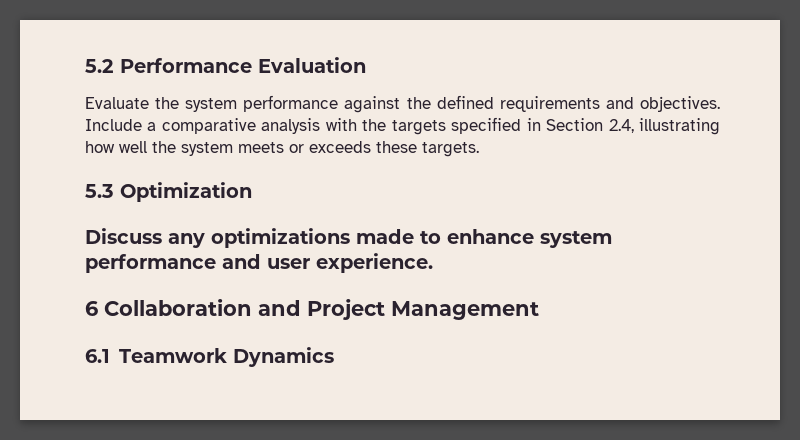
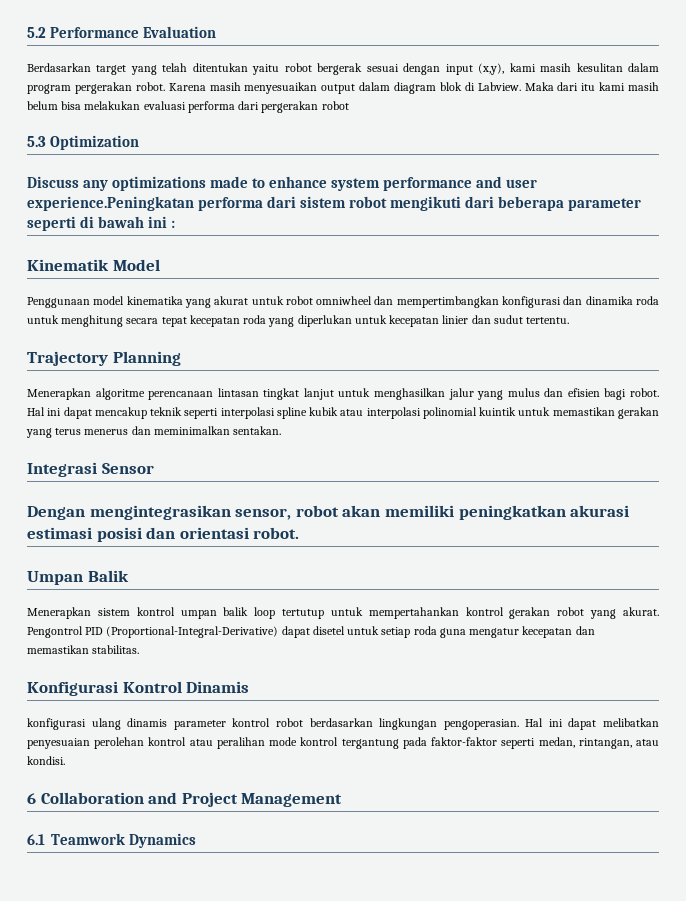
[85,95,720,113] [85,117,720,135] [85,141,479,157] Evaluate the system performance against the defined requirements and objectives. Include a comparative analysis with the targets specified in Section 2.4, illustrating how well the system meets or exceeds these targets. -> [27,63,659,75] [27,82,659,94] [27,101,349,113] Berdasarkan target yang telah ditentukan yaitu robot bergerak sesuai dengan input (x,y), kami masih kesulitan dalam program pergerakan robot. Karena masih menyesuaikan output dalam diagram blok di Labview. Maka dari itu kami masih belum bisa melakukan evaluasi performa dari pergerakan robot
[316,253,433,273] experience. -> [27,196,642,211] [27,216,176,231] [27,259,160,271] [27,296,659,308] [27,315,570,327] [27,351,181,366] [27,388,659,400] [27,407,659,419] [26,426,282,438] [27,462,154,477] [27,505,630,520] [27,527,300,542] [27,570,129,585] [27,607,659,619] [27,626,595,638] [27,645,140,654] [27,681,250,696] [27,718,660,730] [27,737,659,749] [27,756,65,765] experience.Peningkatan performa dari sistem robot mengikuti dari beberapa parameter seperti di bawah ini : // Kinematik Model // Penggunaan model kinematika yang akurat untuk robot omniwheel dan mempertimbangkan konfigurasi dan dinamika roda untuk menghitung secara tepat kecepatan roda yang diperlukan untuk kecepatan linier dan sudut tertentu. // Trajectory Planning // Menerapkan algoritme perencanaan lintasan tingkat lanjut untuk menghasilkan jalur yang mulus dan efisien bagi robot. Hal ini dapat mencakup teknik seperti interpolasi spline kubik atau interpolasi polinomial kuintik untuk memastikan gerakan yang terus menerus dan meminimalkan sentakan. // Integrasi Sensor // Dengan mengintegrasikan sensor, robot akan memiliki peningkatkan akurasi estimasi posisi dan orientasi robot. // Umpan Balik // Menerapkan sistem kontrol umpan balik loop tertutup untuk mempertahankan kontrol gerakan robot yang akurat. Pengontrol PID (Proportional-Integral-Derivative) dapat disetel untuk setiap roda guna mengatur kecepatan dan memastikan stabilitas. // Konfigurasi Kontrol Dinamis // konfigurasi ulang dinamis parameter kontrol robot berdasarkan lingkungan pengoperasian. Hal ini dapat melibatkan penyesuaian perolehan kontrol atau peralihan mode kontrol tergantung pada faktor-faktor seperti medan, rintangan, atau kondisi.

